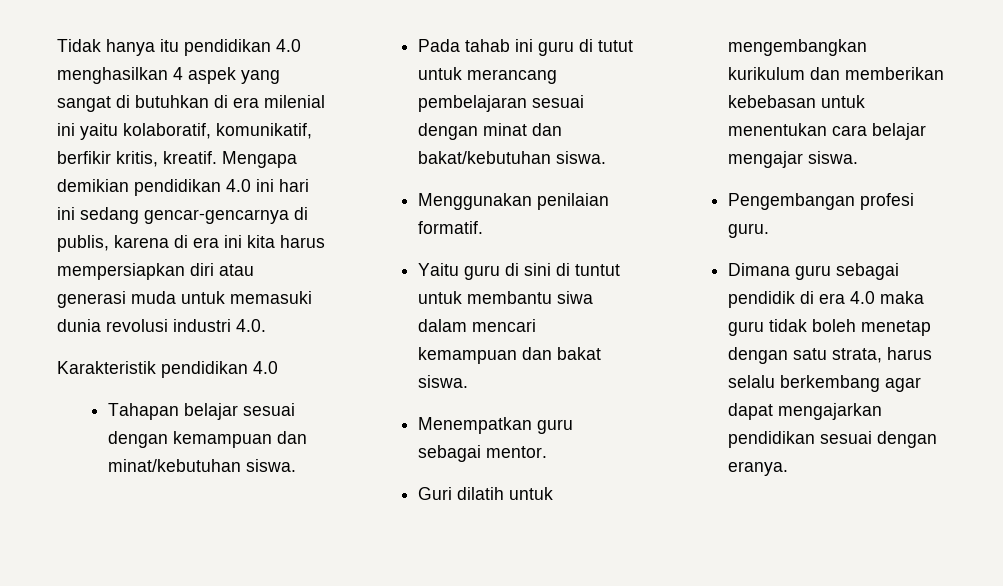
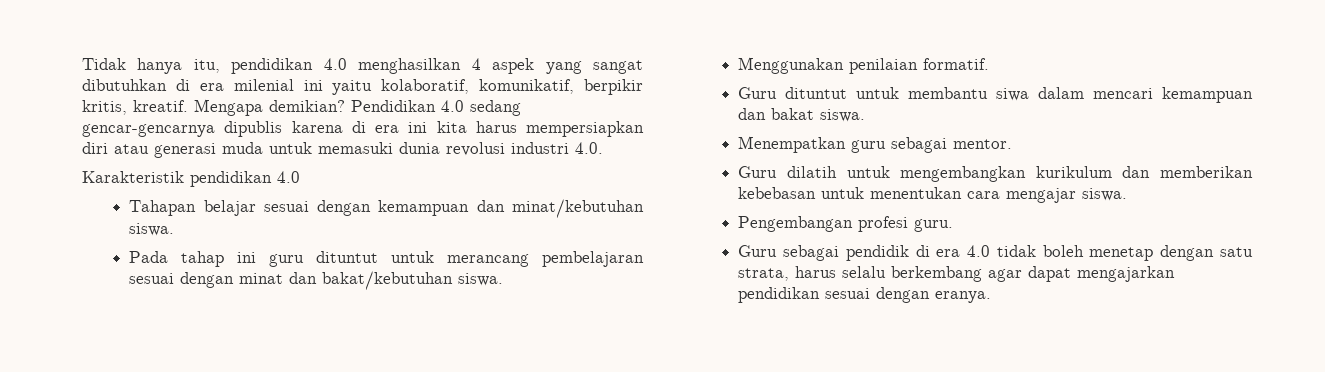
[160,39,179,52] itu -> [193,59,220,73] itu,
[116,95,209,108] di butuhkan -> [82,79,167,91] dibutuhkan
[57,151,111,164] berfikir -> [584,79,643,95] berpikir
[57,179,309,196] [57,207,308,224] [57,235,109,252] demikian pendidikan 4.0 ini hari ini sedang gencar-gencarnya di publis, -> [269,100,521,116] [82,121,283,137] demikian? Pendidikan 4.0 sedang gencar-gencarnya dipublis
[465,39,511,52] tahab -> [181,251,225,267] tahap
[579,39,634,52] di tutut -> [316,251,379,263] dituntut
[418,263,621,280] Yaitu guru di sini di tuntut -> [738,87,848,99] Guru dituntut
[418,487,453,500] Guri -> [738,166,778,178] Guru
[872,123,927,140] belajar -> (1001, 195) none
[728,263,832,280] Dimana guru -> [738,245,778,257] Guru
[880,291,925,304] [728,321,765,336] maka guru -> (991, 251) none

